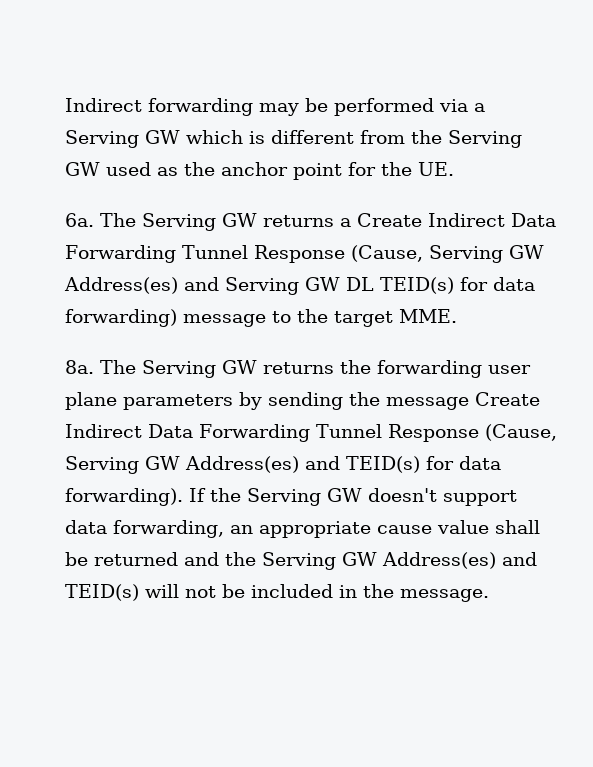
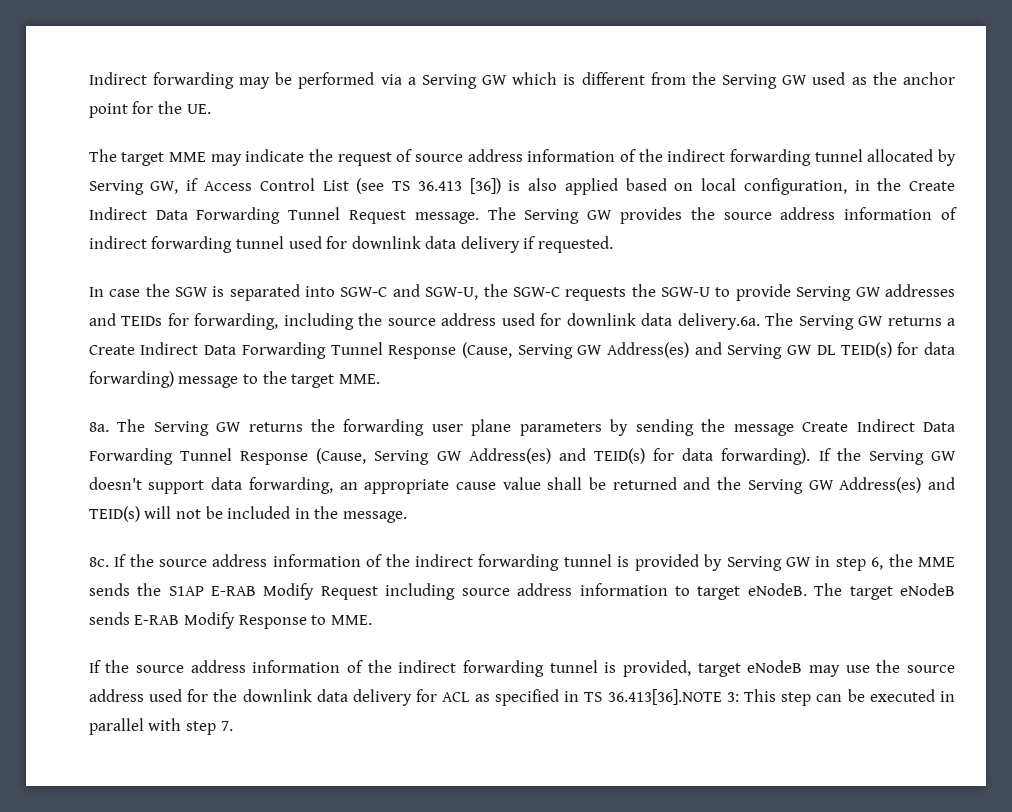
[64,213,94,227] 6a. -> [88,149,956,166] [88,178,956,195] [88,207,957,224] [88,236,614,253] [88,284,956,301] [88,313,760,330] The target MME may indicate the request of source address information of the indirect forwarding tunnel allocated by Serving GW, if Access Control List (see TS 36.413 [36]) is also applied based on local configuration, in the Create Indirect Data Forwarding Tunnel Request message. The Serving GW provides the source address information of indirect forwarding tunnel used for downlink data delivery if requested. // In case the SGW is separated into SGW-C and SGW-U, the SGW-C requests the SGW-U to provide Serving GW addresses and TEIDs for forwarding, including the source address used for downlink data delivery.6a.
(489, 595) none -> [88,554,955,571] [88,583,955,600] [88,612,372,629] [88,660,955,677] [88,689,955,706] [88,718,233,735] // 8c. If the source address information of the indirect forwarding tunnel is provided by Serving GW in step 6, the MME sends the S1AP E-RAB Modify Request including source address information to target eNodeB. The target eNodeB sends E-RAB Modify Response to MME. // If the source address information of the indirect forwarding tunnel is provided, target eNodeB may use the source address used for the downlink data delivery for ACL as specified in TS 36.413[36].NOTE 3: This step can be executed in parallel with step 7.

